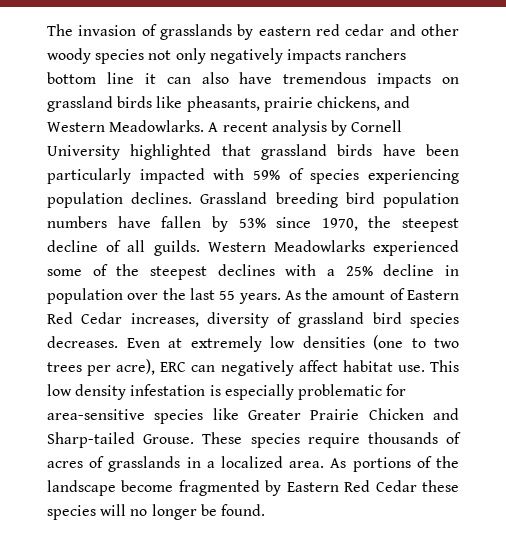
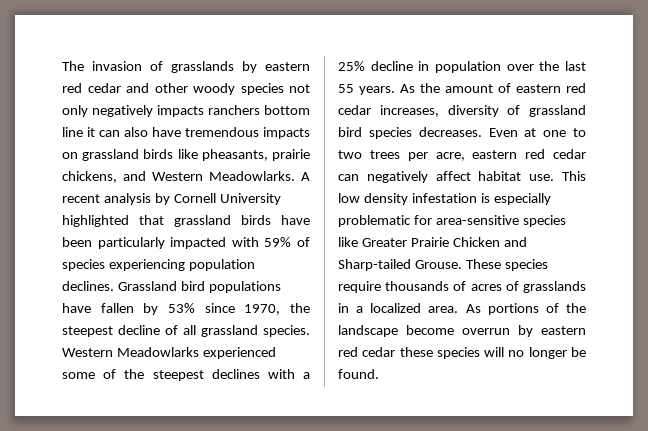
[275,192,459,208] [47,216,107,228] breeding bird population numbers -> [180,281,281,293] bird populations
[153,240,200,256] guilds. -> [201,325,310,337] grassland species.
[407,290,460,300] [47,312,123,324] Eastern Red Cedar -> [516,83,586,93] [338,105,371,115] eastern red cedar
[190,335,459,352] [47,359,187,376] extremely low densities (one to two trees per acre), ERC -> [543,128,586,137] [338,149,586,161] one to two trees per acre, eastern red cedar
[178,480,417,496] fragmented by Eastern Red Cedar -> [462,325,586,337] [338,347,396,357] overrun by eastern red cedar

